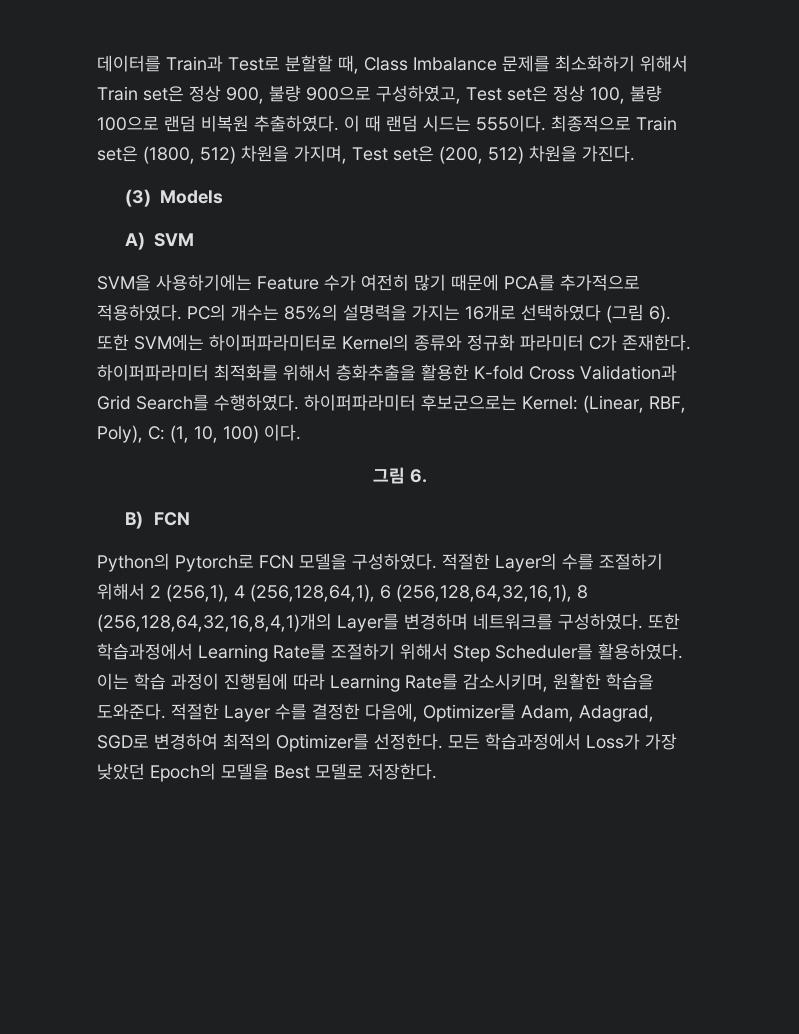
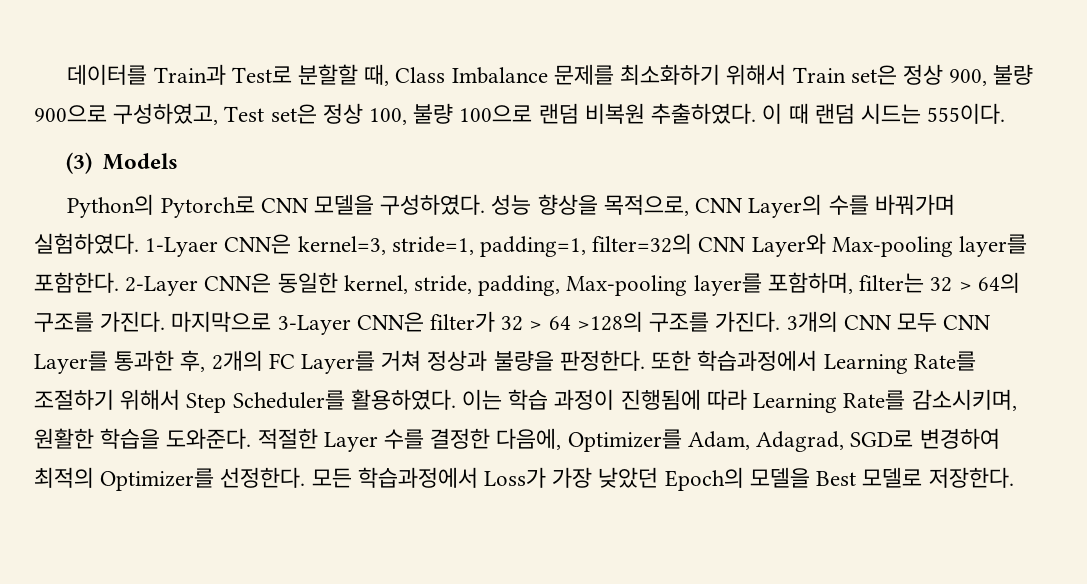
[551,115,677,132] [97,145,635,164] [125,189,224,207] [125,232,195,250] [97,274,640,291] [97,304,671,323] [97,334,691,351] [97,364,677,381] [97,394,686,413] [97,424,301,443] [372,467,427,484] [125,511,190,529] 최종적으로 Train set은 (1800, 512) 차원을 가지며, Test set은 (200, 512) 차원을 가진다. // (3) Models // A) SVM // SVM을 사용하기에는 Feature 수가 여전히 많기 때문에 PCA를 추가적으로 적용하였다. PC의 개수는 85%의 설명력을 가지는 16개로 선택하였다 (그림 6). 또한 SVM에는 하이퍼파라미터로 Kernel의 종류와 정규화 파라미터 C가 존재한다. 하이퍼파라미터 최적화를 위해서 층화추출을 활용한 K-fold Cross Validation과 Grid Search를 수행하였다. 하이퍼파라미터 후보군으로는 Kernel: (Linear, RBF, Poly), C: (1, 10, 100) 이다. // 그림 6. // B) FCN -> [65,152,178,174] // (3) Models
[259,555,294,569] FCN -> [260,198,309,213] CNN
[442,553,663,572] [97,583,588,602] [97,613,643,632] 적절한 Layer의 수를 조절하기 위해서 2 (256,1), 4 (256,128,64,1), 6 (256,128,64,32,16,1), 8 (256,128,64,32,16,8,4,1)개의 Layer를 변경하며 네트워크를 구성하였다. -> [491,194,955,218] [34,233,1028,257] [34,272,1020,296] [34,311,992,335] [34,350,645,374] 성능 향상을 목적으로, CNN Layer의 수를 바꿔가며 실험하였다. 1-Lyaer CNN은 kernel=3, stride=1, padding=1, filter=32의 CNN Layer와 Max-pooling layer를 포함한다. 2-Layer CNN은 동일한 kernel, stride, padding, Max-pooling layer를 포함하며, filter는 32 > 64의 구조를 가진다. 마지막으로 3-Layer CNN은 filter가 32 > 64 >128의 구조를 가진다. 3개의 CNN 모두 CNN Layer를 통과한 후, 2개의 FC Layer를 거쳐 정상과 불량을 판정한다.

